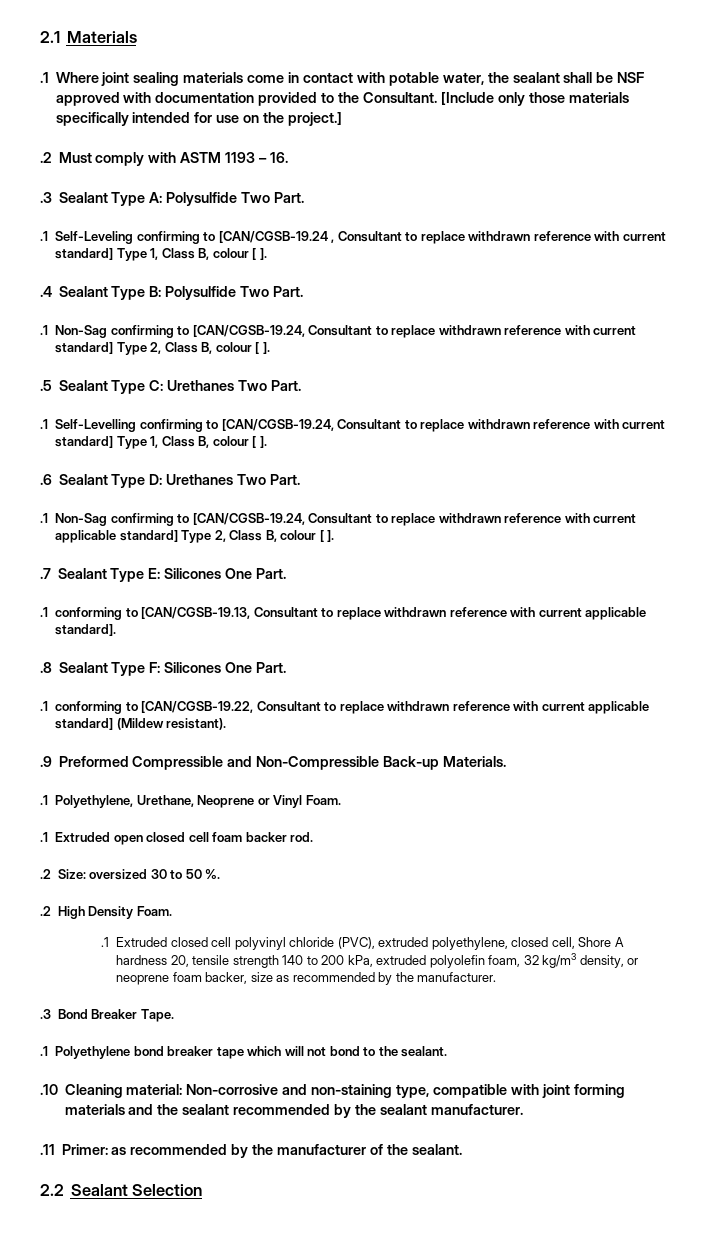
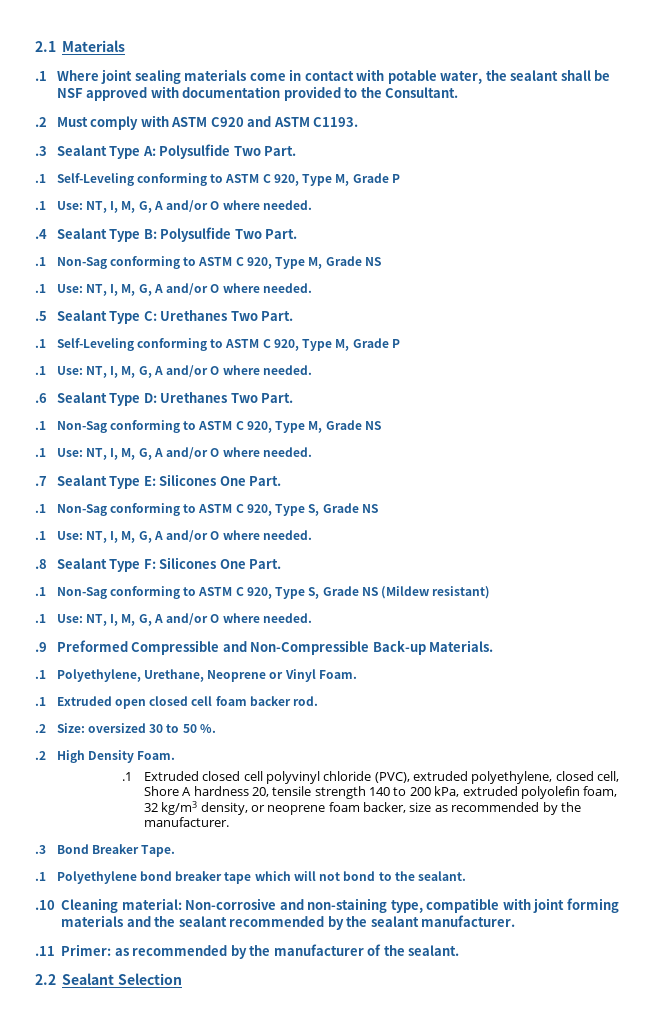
[440,92,629,106] [55,112,342,126] [Include only those materials specifically intended for use on the project.] -> (459, 92) none
[225,152,288,163] 1193 – 16. -> [210,116,359,127] C920 and ASTM C1193.
[136,231,666,244] [55,248,267,261] confirming to [CAN/CGSB-19.24 , Consultant to replace withdrawn reference with current standard] Type 1, Class B, colour [ ]. -> [136,173,400,186] [35,200,312,213] conforming to ASTM C 920, Type M, Grade P // .1 Use: NT, I, M, G, A and/or O where needed.
[110,325,637,338] [55,342,270,355] confirming to [CAN/CGSB-19.24, Consultant to replace withdrawn reference with current standard] Type 2, Class B, colour [ ]. -> [109,256,381,269] [35,283,312,296] conforming to ASTM C 920, Type M, Grade NS // .1 Use: NT, I, M, G, A and/or O where needed.
[55,419,666,432] [55,436,267,449] Self-Levelling confirming to [CAN/CGSB-19.24, Consultant to replace withdrawn reference with current standard] Type 1, Class B, colour [ ]. -> [56,338,400,351] [35,365,312,378] Self-Leveling conforming to ASTM C 920, Type M, Grade P // .1 Use: NT, I, M, G, A and/or O where needed.
[110,513,637,526] [55,530,335,543] confirming to [CAN/CGSB-19.24, Consultant to replace withdrawn reference with current applicable standard] Type 2, Class B, colour [ ]. -> [109,420,381,433] [35,447,312,460] conforming to ASTM C 920, Type M, Grade NS // .1 Use: NT, I, M, G, A and/or O where needed.
[55,607,647,620] [55,624,117,636] conforming to [CAN/CGSB-19.13, Consultant to replace withdrawn reference with current applicable standard]. -> [56,503,378,516] [35,530,312,543] Non-Sag conforming to ASTM C 920, Type S, Grade NS // .1 Use: NT, I, M, G, A and/or O where needed.
[55,701,650,714] [55,718,227,730] conforming to [CAN/CGSB-19.22, Consultant to replace withdrawn reference with current applicable standard] (Mildew resistant). -> [56,586,491,599] [35,613,312,626] Non-Sag conforming to ASTM C 920, Type S, Grade NS (Mildew resistant) // .1 Use: NT, I, M, G, A and/or O where needed.

